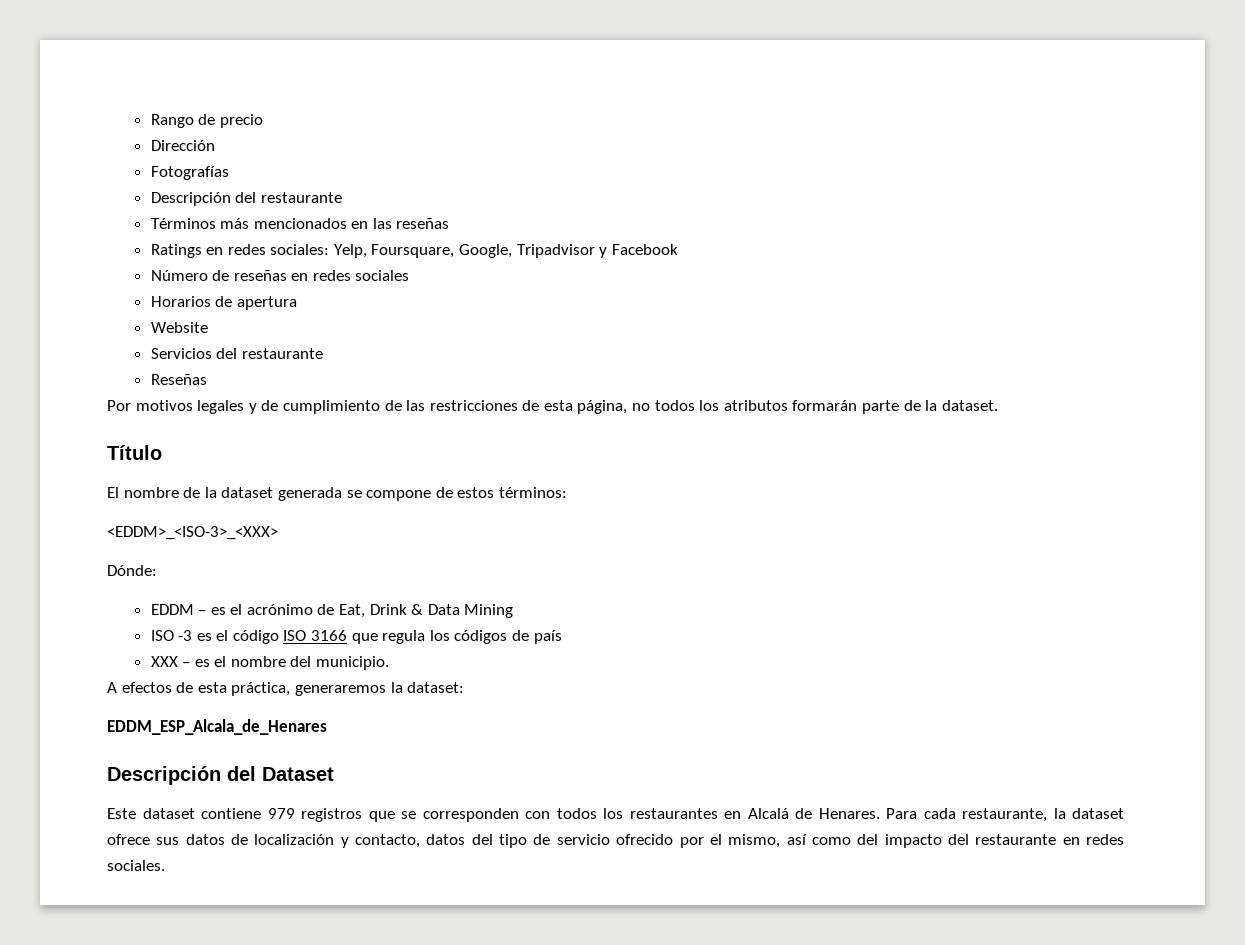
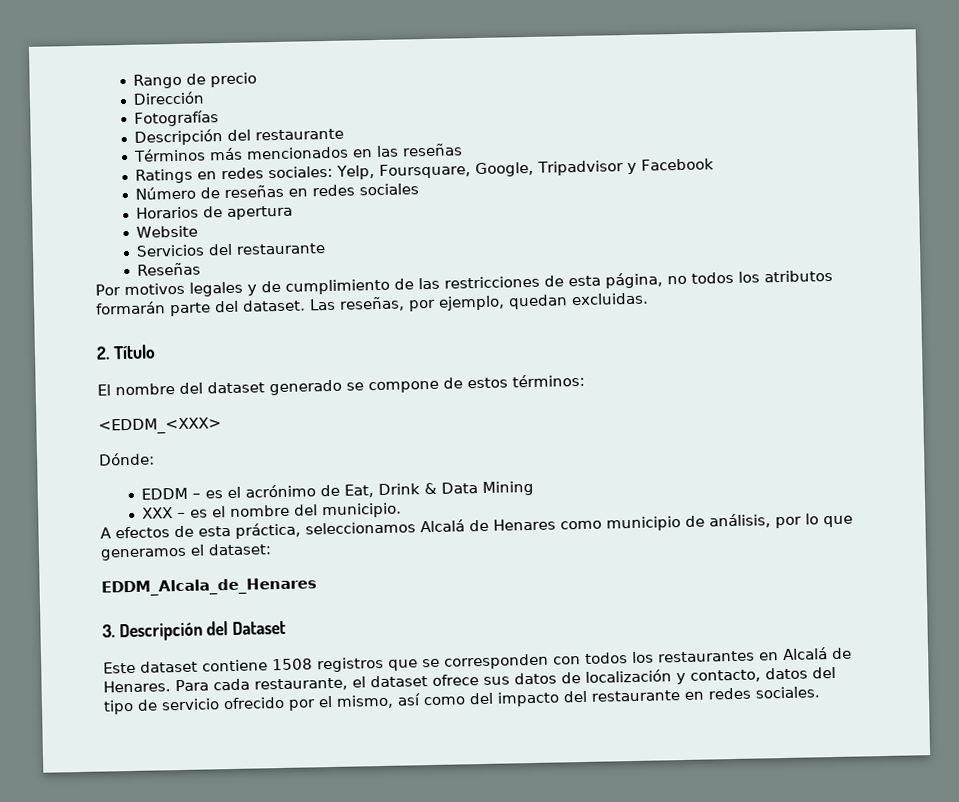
[903,400,938,411] de la -> [214,300,239,313] del
(998, 405) // -> [309,292,649,312] [96,346,110,360] Las reseñas, por ejemplo, quedan excluidas. // 2.
[183,487,342,501] de la dataset generada -> [179,379,342,396] del dataset generado
[107,526,278,540] <EDDM>_<ISO-3>_<XXX> -> [98,417,222,435] <EDDM_<XXX>
[150,630,562,644] // ISO -3 es el código ISO 3166 que regula los códigos de país -> (535, 488) none
[294,682,403,696] generaremos la -> [305,513,853,535] [100,544,205,561] seleccionamos Alcalá de Henares como municipio de análisis, por lo que generamos el
[107,719,327,735] EDDM_ESP_Alcala_de_Henares // -> [101,577,317,597] [102,624,115,638] EDDM_Alcala_de_Henares // 3.
[267,808,295,819] 979 -> [272,658,313,671] 1508
[1053,808,1066,819] la -> [352,676,366,688] el

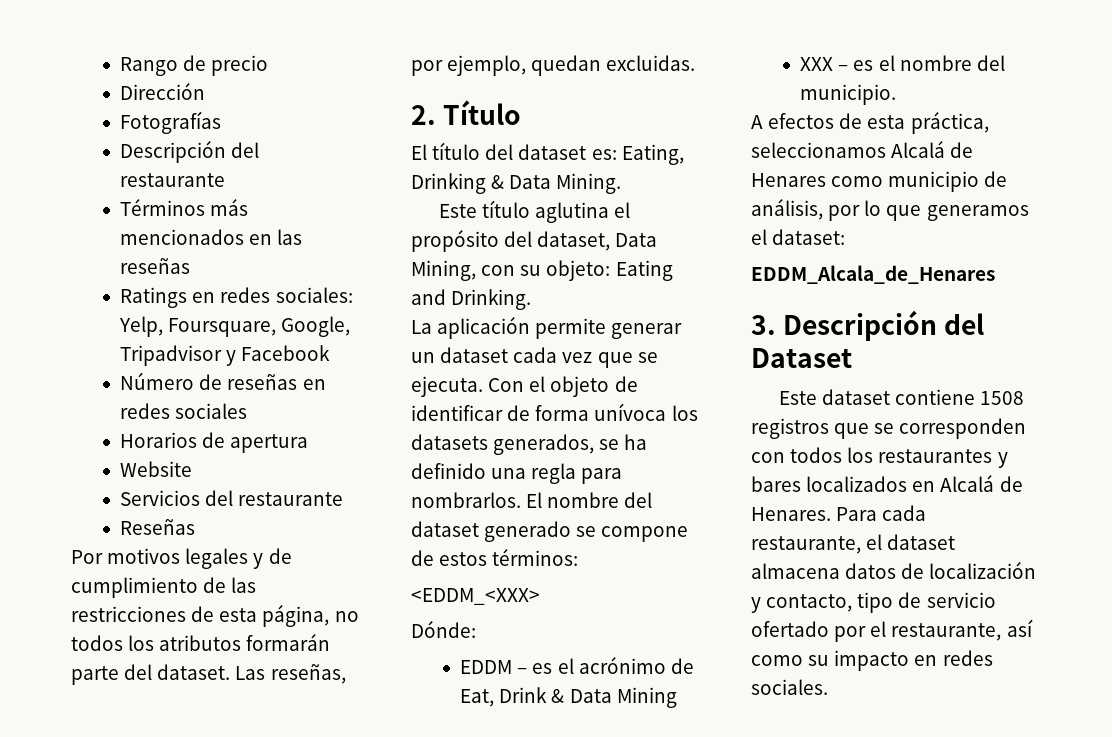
(111, 390) none -> [432,142,684,165] [411,173,622,194] [439,200,631,223] [411,230,658,252] [411,260,673,281] [411,289,532,310] [411,317,683,339] [411,347,658,368] [411,376,638,397] [411,403,698,421] [411,434,648,455] [411,463,623,484] [411,492,543,508] título del dataset es: Eating, Drinking & Data Mining. // Este título aglutina el propósito del dataset, Data Mining, con su objeto: Eating and Drinking. // La aplicación permite generar un dataset cada vez que se ejecuta. Con el objeto de identificar de forma unívoca los datasets generados, se ha definido una regla para nombrarlos. El
(755, 656) none -> [997,452,1008,468] [751,476,908,492] y bares localizados
[432,674,510,686] ofrece sus -> [751,563,840,579] almacena
[765,666,836,680] datos del -> (853, 603) none
[223,696,285,710] ofrecido -> [751,621,829,637] ofertado
[336,694,394,709] mismo, -> [891,623,1002,641] restaurante,
[469,690,680,707] del impacto del restaurante -> [808,650,910,671] su impacto

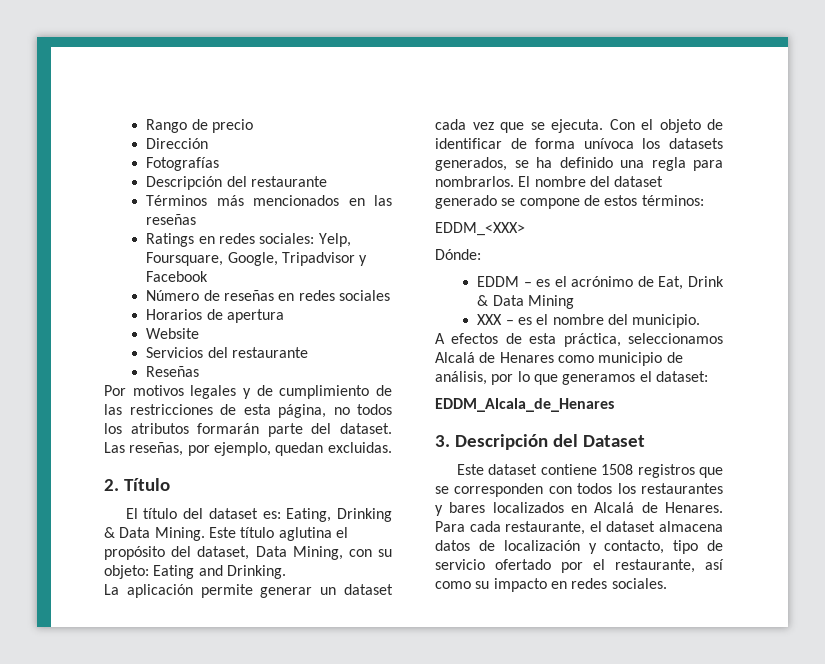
(622, 183) // -> (205, 534) none
[411,588,540,605] <EDDM_<XXX> -> [435,222,525,236] EDDM_<XXX>

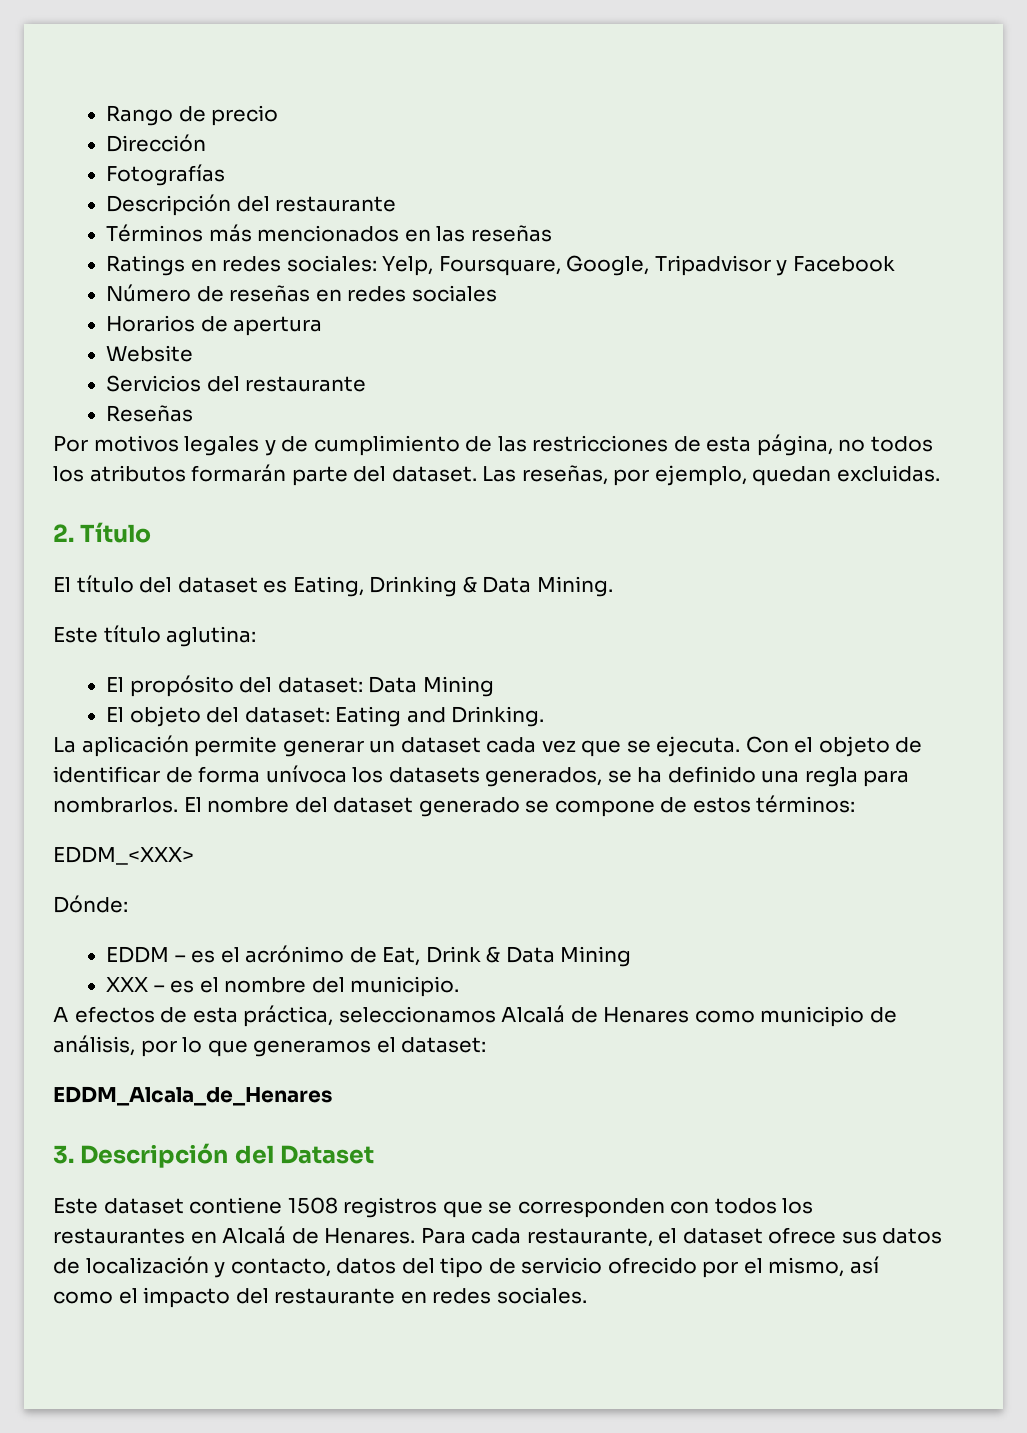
[262,511,281,519] es: -> [263,580,288,593] es
(205, 534) none -> (613, 586) //
[278,527,348,541] [104,546,392,560] [104,565,149,579] aglutina el propósito del dataset, Data Mining, con su objeto: -> [166,626,257,647] [106,675,494,697] [106,706,330,727] aglutina: // El propósito del dataset: Data Mining // El objeto del dataset:
[435,502,564,516] y bares localizados -> (185, 1236) none
[659,521,723,532] almacena -> [768,1227,877,1244] ofrece sus
(665, 547) none -> [336,1258,435,1274] datos del
[495,559,551,570] ofertado -> [607,1257,697,1274] ofrecido
[615,559,695,573] restaurante, -> [768,1257,845,1277] mismo,
[475,578,547,592] su impacto -> [118,1287,396,1308] el impacto del restaurante

